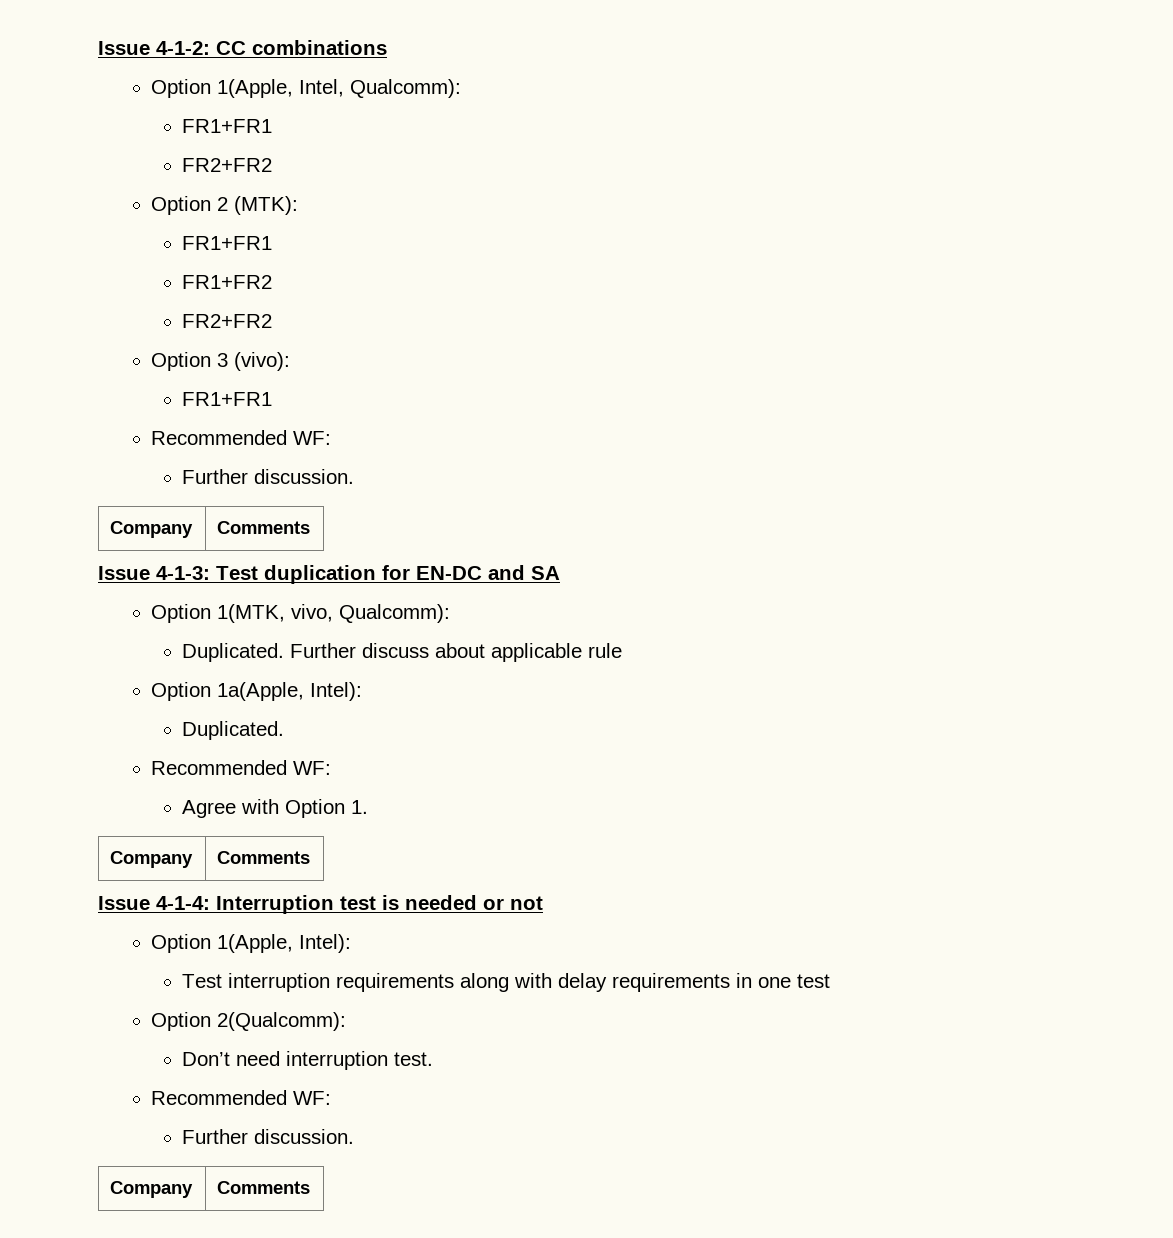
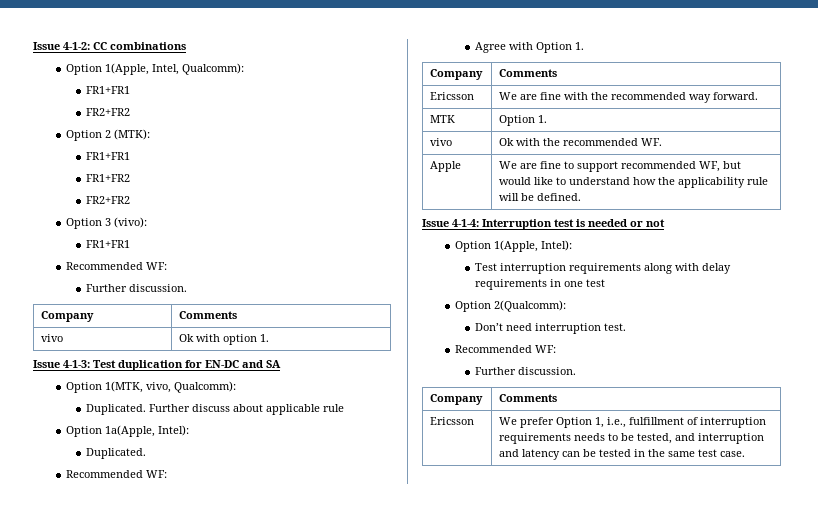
(311, 527) none -> [41,334,64,342] [179,334,270,345] // vivo | Ok with option 1.
(311, 857) none -> [430,92,475,100] [499,92,759,103] [430,115,456,123] [499,115,548,126] [430,138,453,146] [499,138,663,146] [430,161,462,172] [499,161,742,172] [499,177,769,188] [499,193,582,201] // Ericsson | We are fine with the recommended way forward. // MTK | Option 1. // vivo | Ok with the recommended WF. // Apple | We are fine to support recommended WF, but would like to understand how the applicability rule will be defined.
(311, 1187) none -> [430,417,475,425] [499,417,767,428] [499,433,765,444] [499,449,746,460] // Ericsson | We prefer Option 1, i.e., fulfillment of interruption requirements needs to be tested, and interruption and latency can be tested in the same test case.

